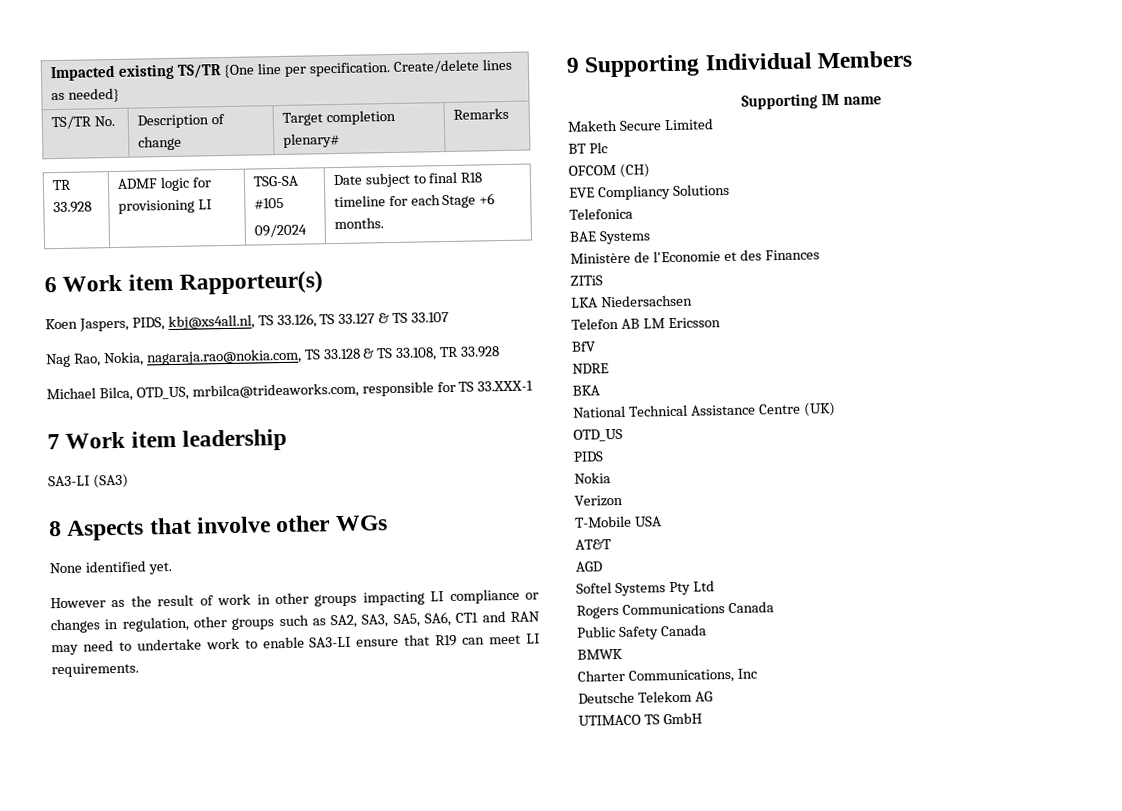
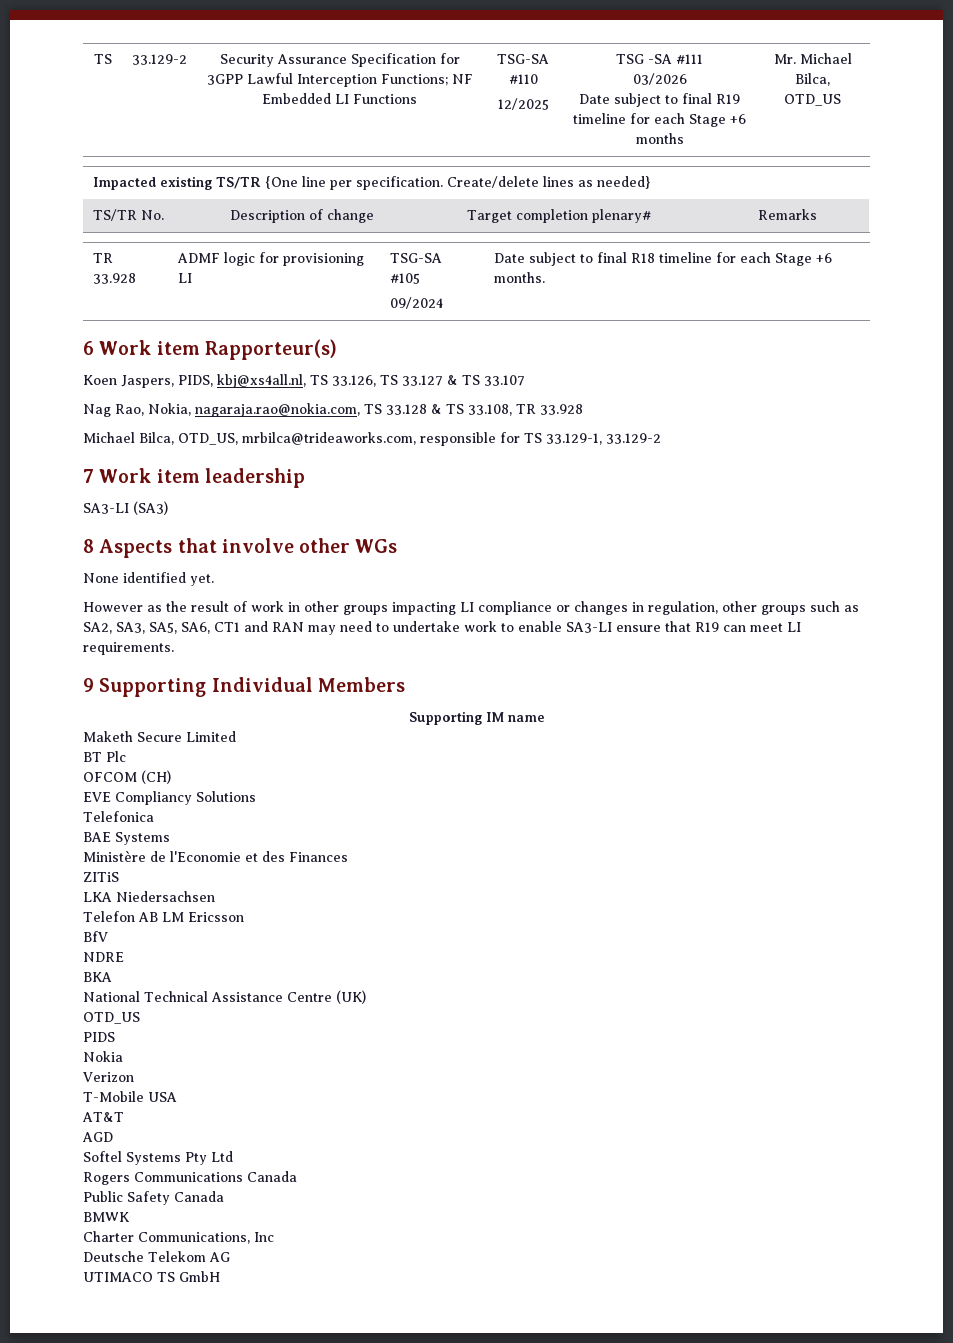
(49, 73) none -> [93,54,112,64] [131,54,187,65] [219,53,460,67] [206,73,473,87] [262,93,417,104] [497,54,549,64] [508,74,538,84] [497,98,549,110] [616,54,703,64] [632,73,687,85] [579,93,740,107] [573,113,746,127] [635,133,684,144] [773,53,852,64] [795,73,830,86] [784,94,841,106] TS | 33.129-2 | Security Assurance Specification for 3GPP Lawful Interception Functions; NF Embedded LI Functions | TSG-SA #110 // 12/2025 | TSG -SA #111 // 03/2026 // Date subject to final R19 timeline for each Stage +6 months | Mr. Michael Bilca, OTD_US //
[477,380,534,392] 33.XXX-1 -> [546,433,661,445] 33.129-1, 33.129-2

